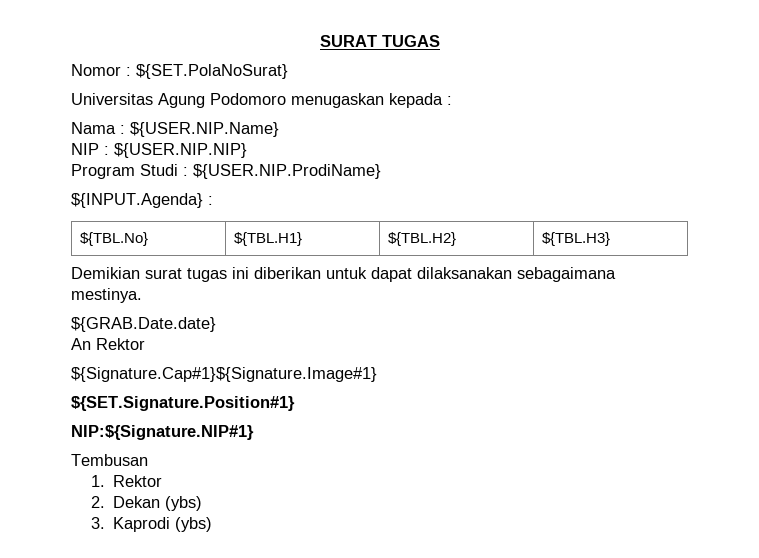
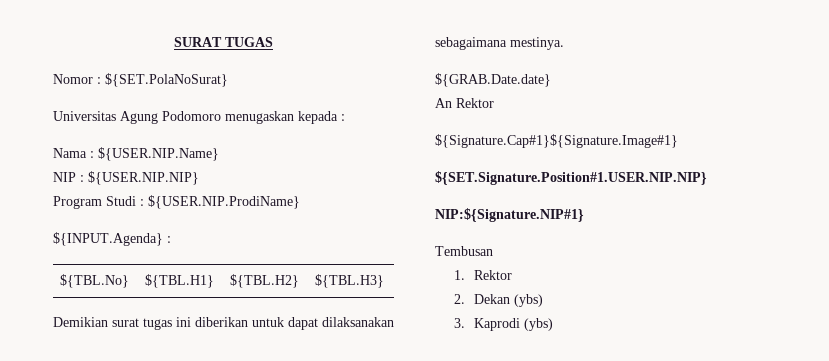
[71,396,295,411] ${SET.Signature.Position#1} -> [435,171,707,185] ${SET.Signature.Position#1.USER.NIP.NIP}

